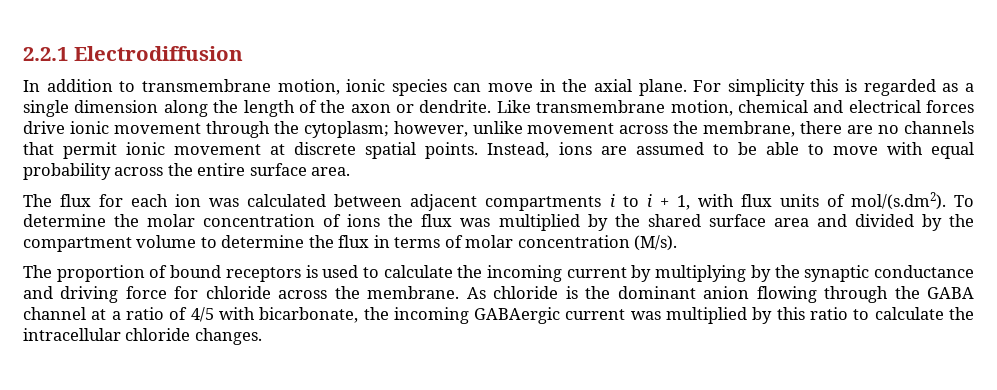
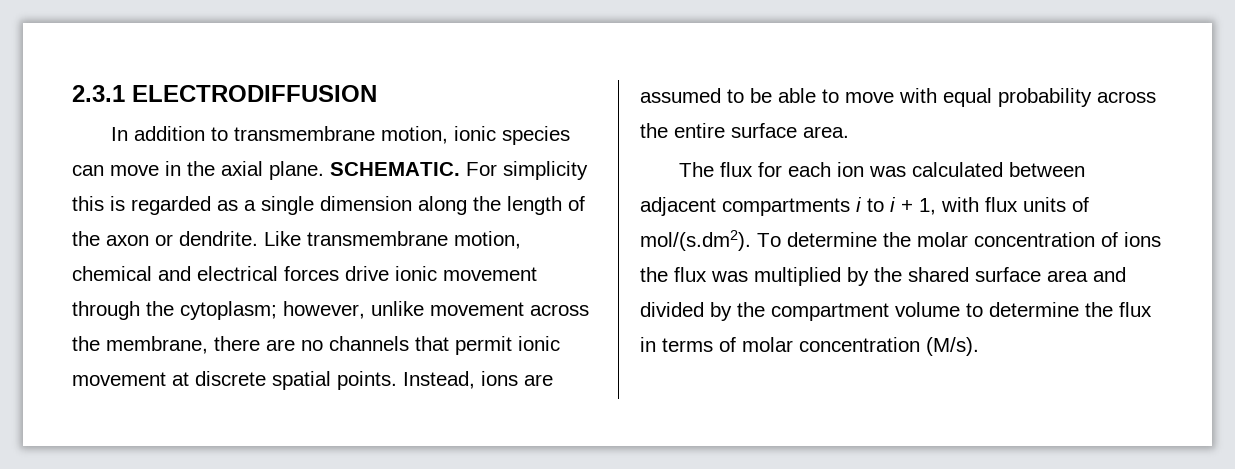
[23,46,243,61] 2.2.1 Electrodiffusion -> [72,85,377,102] 2.3.1 ELECTRODIFFUSION
(687, 87) none -> [330,162,460,176] SCHEMATIC.
[23,265,975,282] [23,286,975,303] [23,307,974,324] [23,328,262,345] // The proportion of bound receptors is used to calculate the incoming current by multiplying by the synaptic conductance and driving force for chloride across the membrane. As chloride is the dominant anion flowing through the GABA channel at a ratio of 4/5 with bicarbonate, the incoming GABAergic current was multiplied by this ratio to calculate the intracellular chloride changes. -> (979, 346) none

